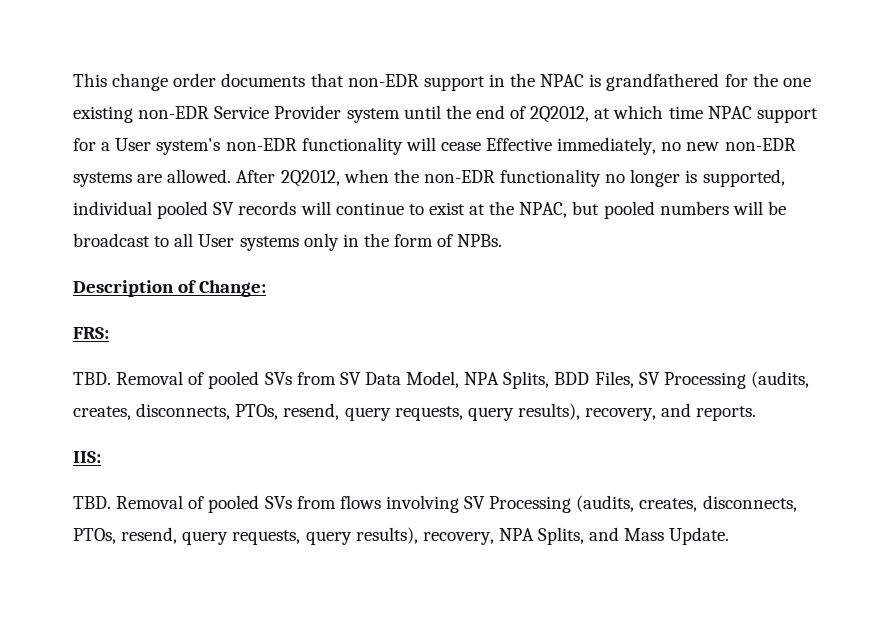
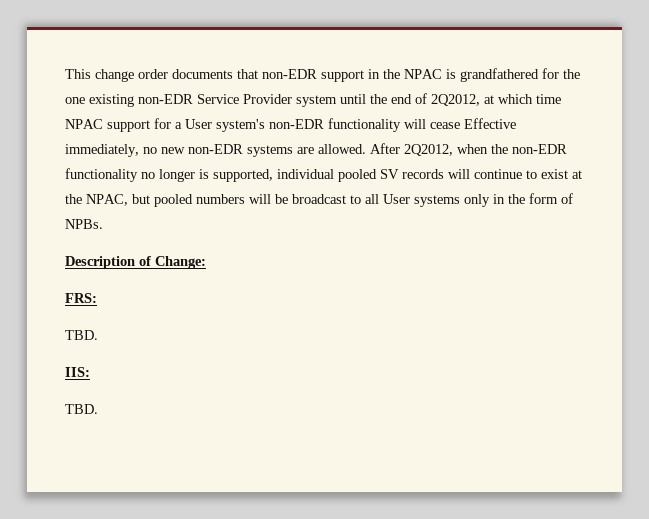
[116,371,809,389] [73,403,757,421] [73,451,101,463] [73,495,797,513] [73,527,730,545] Removal of pooled SVs from SV Data Model, NPA Splits, BDD Files, SV Processing (audits, creates, disconnects, PTOs, resend, query requests, query results), recovery, and reports. // IIS: // TBD. Removal of pooled SVs from flows involving SV Processing (audits, creates, disconnects, PTOs, resend, query requests, query results), recovery, NPA Splits, and Mass Update. -> [65,367,90,377] [65,404,98,414] // IIS: // TBD.

